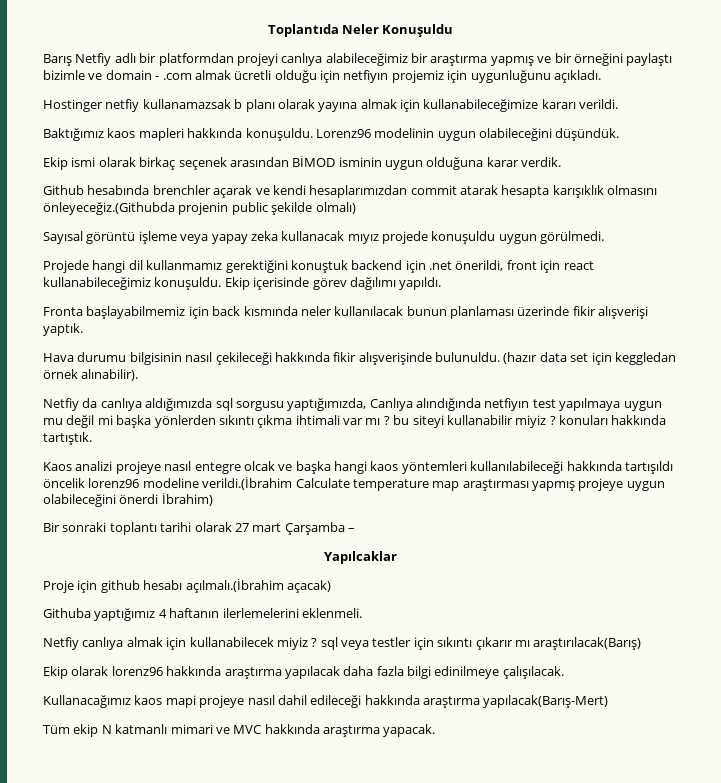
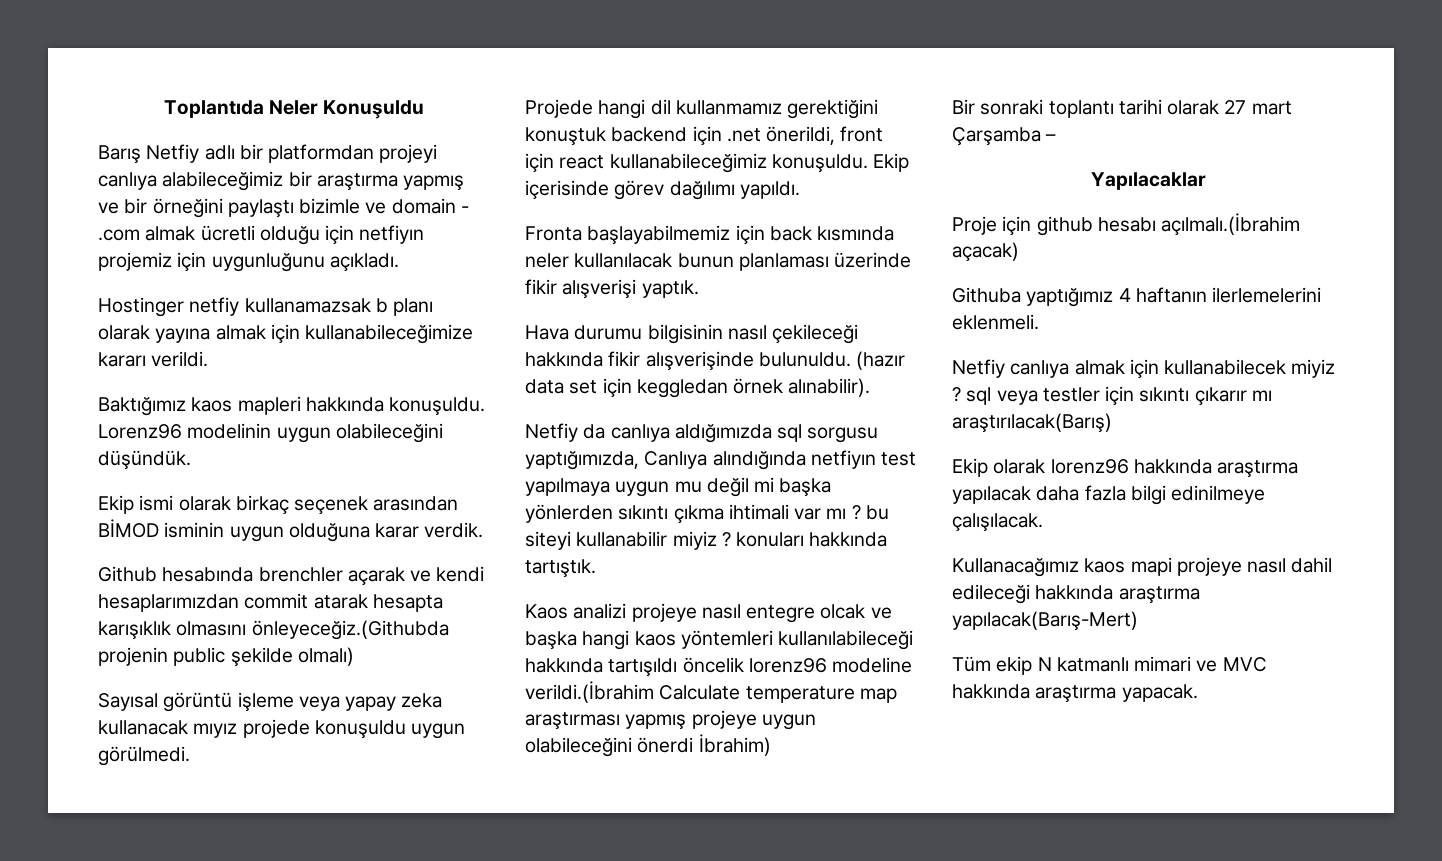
[324,551,397,564] Yapılcaklar -> [1090,172,1206,190] Yapılacaklar

